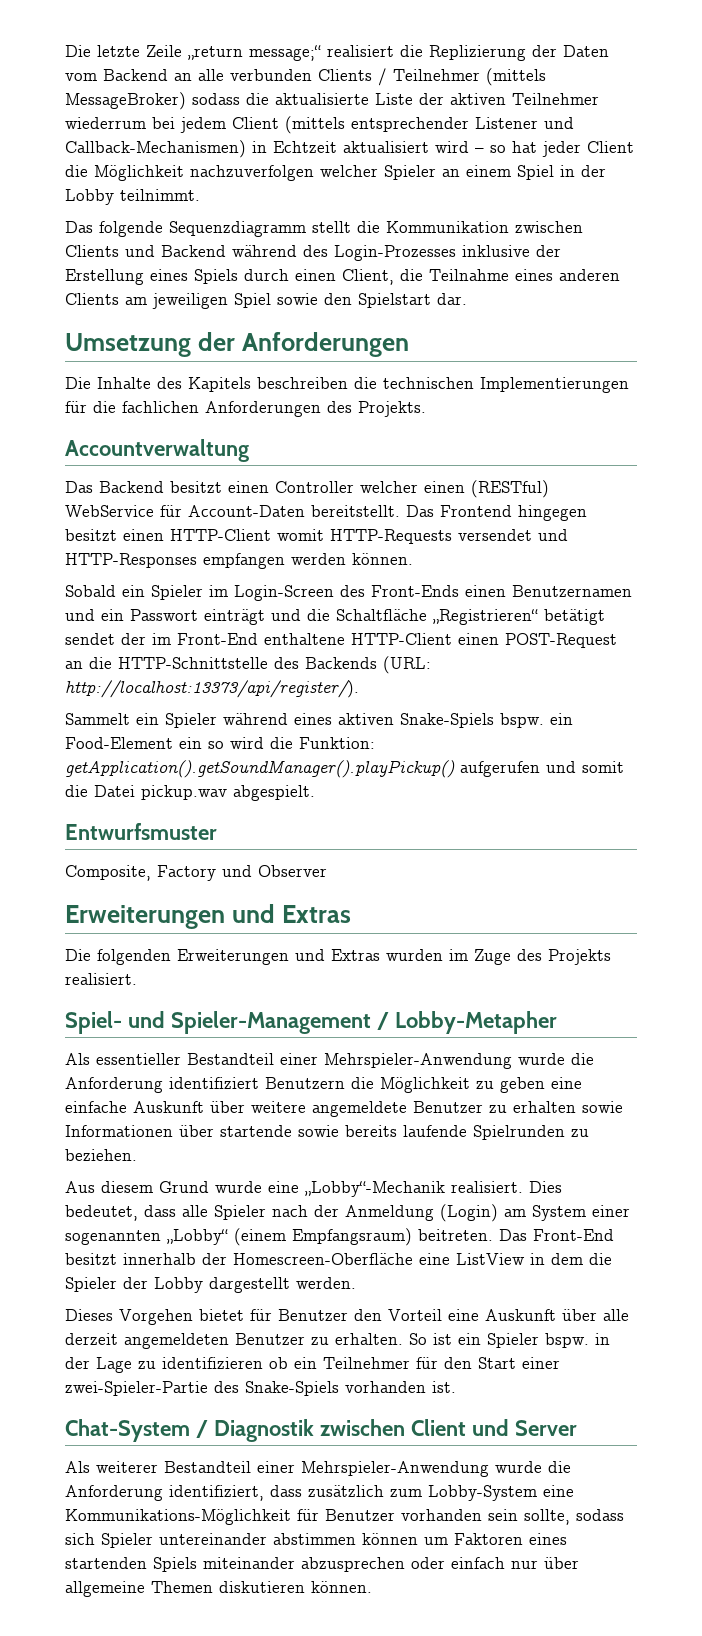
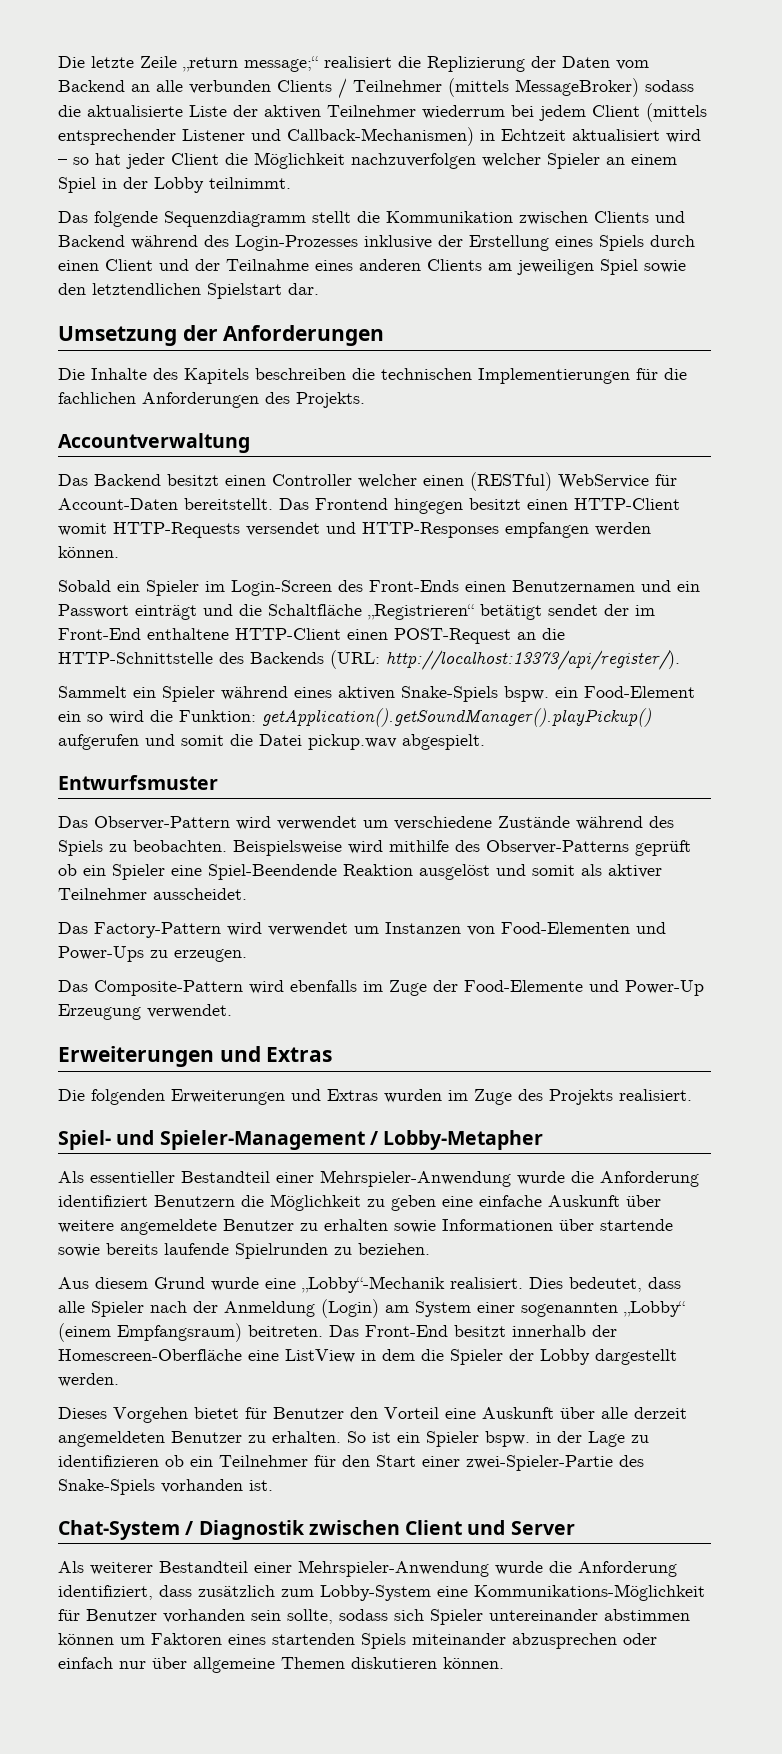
[342,269,423,285] Client, die -> [105,259,220,271] Client und der
(352, 299) none -> [92,283,201,295] letztendlichen
[65,865,327,881] Composite, Factory und Observer -> [58,816,674,830] [58,840,691,856] [58,864,662,880] [58,888,247,900] [58,922,666,938] [58,946,247,962] [58,980,704,996] [58,1004,232,1020] Das Observer-Pattern wird verwendet um verschiedene Zustände während des Spiels zu beobachten. Beispielsweise wird mithilfe des Observer-Patterns geprüft ob ein Spieler eine Spiel-Beendende Reaktion ausgelöst und somit als aktiver Teilnehmer ausscheidet. // Das Factory-Pattern wird verwendet um Instanzen von Food-Elementen und Power-Ups zu erzeugen. // Das Composite-Pattern wird ebenfalls im Zuge der Food-Elemente und Power-Up Erzeugung verwendet.

